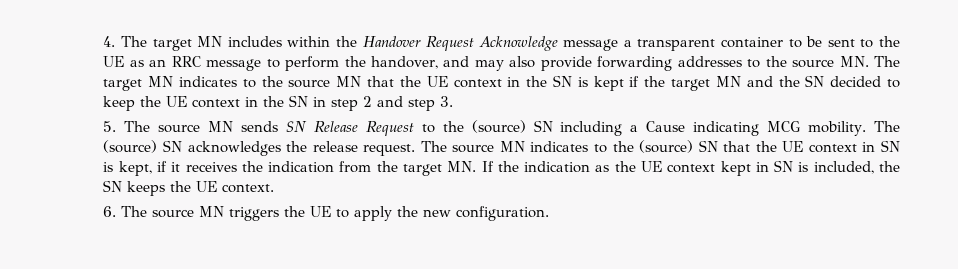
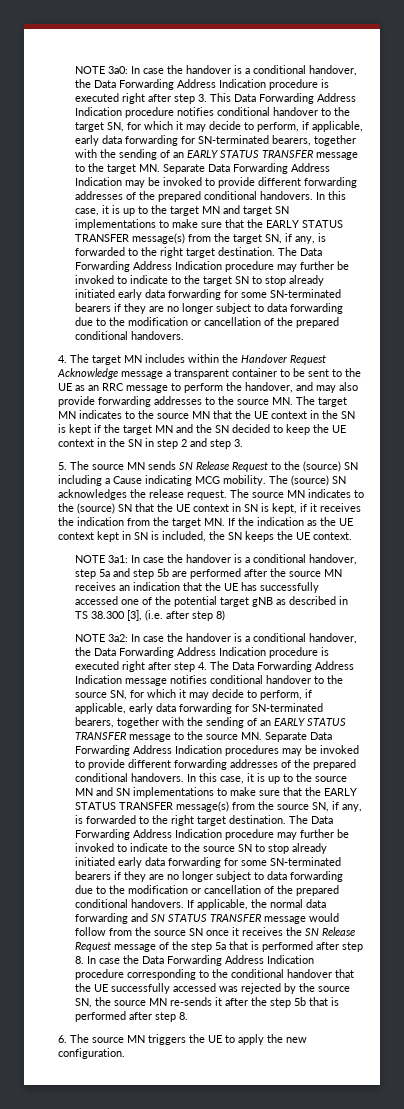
(103, 41) none -> [75,65,358,76] [75,79,330,90] [75,93,357,104] [75,107,351,118] [75,121,364,132] [75,135,357,146] [75,149,359,160] [75,163,331,174] [75,177,358,188] [75,191,347,202] [75,205,290,216] [75,219,344,230] [75,233,327,244] [75,247,323,258] [75,261,350,272] [75,275,325,286] [75,289,342,300] [75,303,344,314] [75,317,340,328] [75,331,185,340] NOTE 3a0: In case the handover is a conditional handover, the Data Forwarding Address Indication procedure is executed right after step 3. This Data Forwarding Address Indication procedure notifies conditional handover to the target SN, for which it may decide to perform, if applicable, early data forwarding for SN-terminated bearers, together with the sending of an EARLY STATUS TRANSFER message to the target MN. Separate Data Forwarding Address Indication may be invoked to provide different forwarding addresses of the prepared conditional handovers. In this case, it is up to the target MN and target SN implementations to make sure that the EARLY STATUS TRANSFER message(s) from the target SN, if any, is forwarded to the right target destination. The Data Forwarding Address Indication procedure may further be invoked to indicate to the target SN to stop already initiated early data forwarding for some SN-terminated bearers if they are no longer subject to data forwarding due to the modification or cancellation of the prepared conditional handovers. //
(275, 188) none -> [75,554,358,565] [75,568,343,579] [75,582,320,593] [75,596,349,607] [75,610,226,621] [75,633,358,644] [75,647,330,658] [75,661,355,672] [75,675,344,686] [75,689,313,700] [75,703,324,714] [75,717,347,728] [75,731,333,742] [75,745,360,756] [75,759,357,770] [75,773,348,784] [75,787,358,798] [75,801,363,812] [75,815,334,826] [75,829,350,840] [75,843,328,854] [75,857,342,868] [75,871,344,882] [75,885,340,896] [75,899,327,910] [75,913,340,924] [75,927,356,936] [75,941,364,952] [75,955,315,966] [75,969,355,980] [75,983,351,994] [75,997,340,1008] [75,1011,189,1022] // NOTE 3a1: In case the handover is a conditional handover, step 5a and step 5b are performed after the source MN receives an indication that the UE has successfully accessed one of the potential target gNB as described in TS 38.300 [3], (i.e. after step 8) // NOTE 3a2: In case the handover is a conditional handover, the Data Forwarding Address Indication procedure is executed right after step 4. The Data Forwarding Address Indication message notifies conditional handover to the source SN, for which it may decide to perform, if applicable, early data forwarding for SN-terminated bearers, together with the sending of an EARLY STATUS TRANSFER message to the source MN. Separate Data Forwarding Address Indication procedures may be invoked to provide different forwarding addresses of the prepared conditional handovers. In this case, it is up to the source MN and SN implementations to make sure that the EARLY STATUS TRANSFER message(s) from the source SN, if any, is forwarded to the right target destination. The Data Forwarding Address Indication procedure may further be invoked to indicate to the source SN to stop already initiated early data forwarding for some SN-terminated bearers if they are no longer subject to data forwarding due to the modification or cancellation of the prepared conditional handovers. If applicable, the normal data forwarding and SN STATUS TRANSFER message would follow from the source SN once it receives the SN Release Request message of the step 5a that is performed after step 8. In case the Data Forwarding Address Indication procedure corresponding to the conditional handover that the UE successfully accessed was rejected by the source SN, the source MN re-sends it after the step 5b that is performed after step 8.

